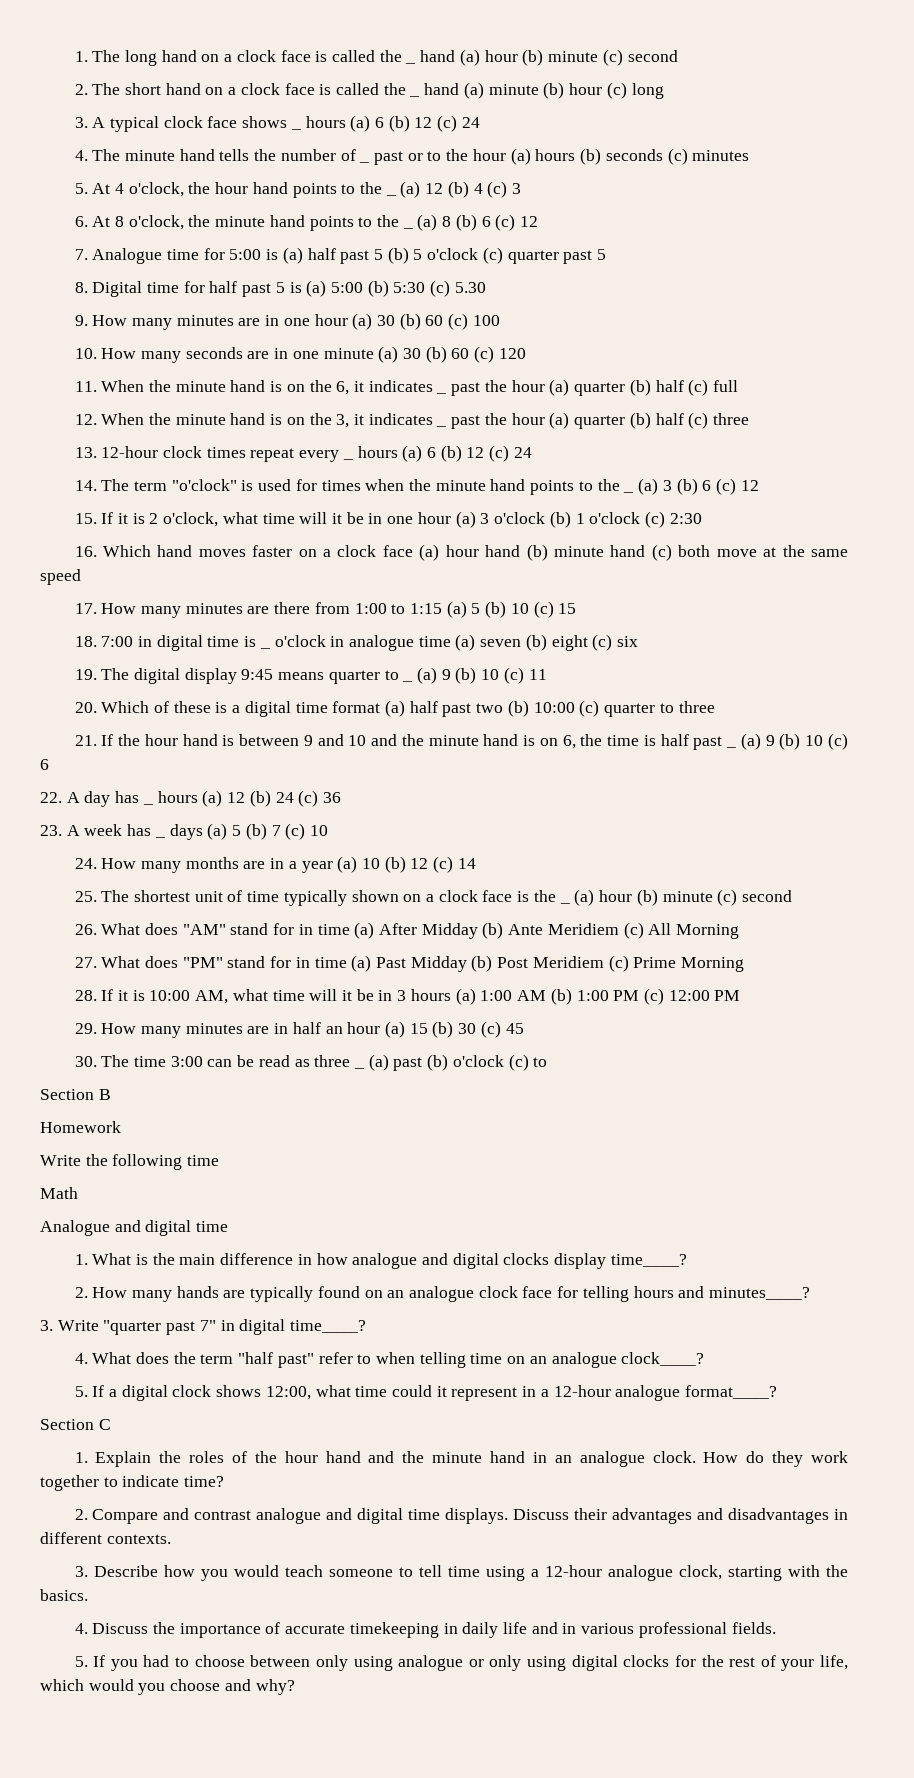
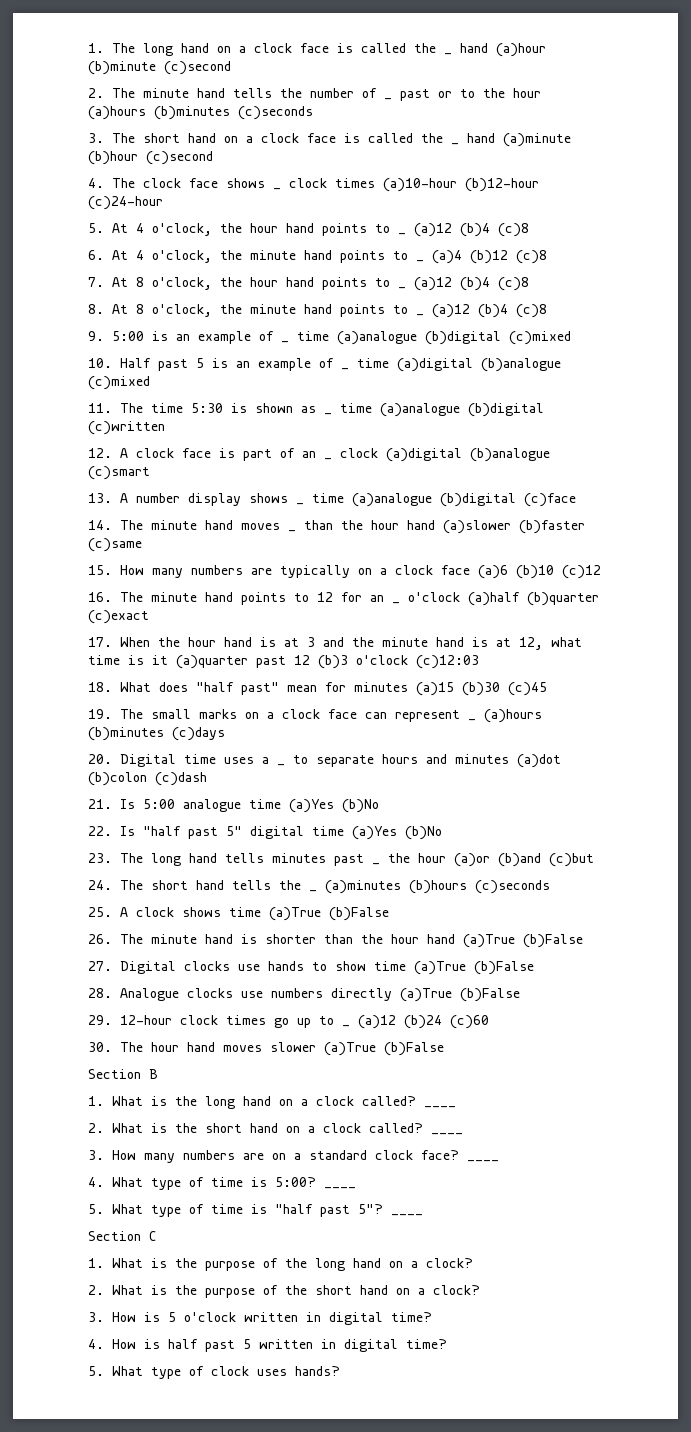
[459,49,678,66] [74,83,406,95] [409,95,420,97] [424,82,664,99] [74,116,288,132] [290,128,301,130] [305,115,480,132] [74,150,88,161] (a) hour (b) minute (c) second // 2. The short hand on a clock face is called the _ hand (a) minute (b) hour (c) long // 3. A typical clock face shows _ hours (a) 6 (b) 12 (c) 24 // 4. -> [496,43,546,57] [88,61,231,75] [88,88,104,98] (a)hour (b)minute (c)second // 2.
[510,148,750,165] (a) hours (b) seconds (c) minutes -> [88,106,313,120] [88,133,443,143] [451,143,459,145] [467,133,571,147] [88,151,213,165] [88,178,265,188] [273,188,281,190] [289,178,539,192] [88,196,163,210] (a)hours (b)minutes (c)seconds // 3. The short hand on a clock face is called the _ hand (a)minute (b)hour (c)second // 4. The clock face shows _ clock times (a)10-hour (b)12-hour (c)24-hour
[360,182,383,194] [385,181,522,198] [74,216,88,227] the _ (a) 12 (b) 4 (c) 3 // 6. -> [398,223,529,237] [88,250,408,263] [416,250,547,264] [88,277,390,290] [398,277,529,291] [88,304,104,314] _ (a)12 (b)4 (c)8 // 6. At 4 o'clock, the minute hand points to _ (a)4 (b)12 (c)8 // 7. At 8 o'clock, the hour hand points to _ (a)12 (b)4 (c)8 // 8.
[377,215,400,227] [402,214,539,231] [74,247,607,264] [74,280,486,297] [74,313,500,330] [74,346,526,363] [74,380,433,395] [436,379,739,396] [74,413,433,428] [436,412,750,429] [74,446,353,462] [357,445,532,462] [74,479,620,495] [623,478,759,495] [74,511,702,528] [74,544,849,561] [40,569,81,585] [74,601,577,618] [74,635,257,651] [259,647,270,649] [274,634,639,651] [74,668,399,684] [402,667,547,684] [74,700,715,717] [74,734,367,746] the _ (a) 8 (b) 6 (c) 12 // 7. Analogue time for 5:00 is (a) half past 5 (b) 5 o'clock (c) quarter past 5 // 8. Digital time for half past 5 is (a) 5:00 (b) 5:30 (c) 5.30 // 9. How many minutes are in one hour (a) 30 (b) 60 (c) 100 // 10. How many seconds are in one minute (a) 30 (b) 60 (c) 120 // 11. When the minute hand is on the 6, it indicates _ past the hour (a) quarter (b) half (c) full // 12. When the minute hand is on the 3, it indicates _ past the hour (a) quarter (b) half (c) three // 13. 12-hour clock times repeat every _ hours (a) 6 (b) 12 (c) 24 // 14. The term "o'clock" is used for times when the minute hand points to the _ (a) 3 (b) 6 (c) 12 // 15. If it is 2 o'clock, what time will it be in one hour (a) 3 o'clock (b) 1 o'clock (c) 2:30 // 16. Which hand moves faster on a clock face (a) hour hand (b) minute hand (c) both move at the same speed // 17. How many minutes are there from 1:00 to 1:15 (a) 5 (b) 10 (c) 15 // 18. 7:00 in digital time is _ o'clock in analogue time (a) seven (b) eight (c) six // 19. The digital display 9:45 means quarter to _ (a) 9 (b) 10 (c) 11 // 20. Which of these is a digital time format (a) half past two (b) 10:00 (c) quarter to three // 21. If the hour hand is between 9 and 10 -> [416,304,547,318] [88,331,274,344] [281,341,289,343] [297,331,571,345] [88,358,334,371] [341,368,349,370] [357,358,561,372] [88,376,150,390] [88,403,316,413] [324,413,332,415] [340,403,544,417] [88,421,165,435] [88,448,316,461] [324,458,332,460] [340,448,550,462] [88,466,150,480] [88,493,288,506] [296,503,304,505] [312,493,576,507] [88,520,280,530] [288,530,296,532] [304,520,585,534] [88,538,142,552] [88,565,601,579] [88,592,384,605] [392,602,400,604] [408,592,599,606] [88,610,149,624] [88,637,315,647] _ (a)12 (b)4 (c)8 // 9. 5:00 is an example of _ time (a)analogue (b)digital (c)mixed // 10. Half past 5 is an example of _ time (a)digital (b)analogue (c)mixed // 11. The time 5:30 is shown as _ time (a)analogue (b)digital (c)written // 12. A clock face is part of an _ clock (a)digital (b)analogue (c)smart // 13. A number display shows _ time (a)analogue (b)digital (c)face // 14. The minute hand moves _ than the hour hand (a)slower (b)faster (c)same // 15. How many numbers are typically on a clock face (a)6 (b)10 (c)12 // 16. The minute hand points to 12 for an _ o'clock (a)half (b)quarter (c)exact // 17. When the hour hand is at 3
[539,733,848,750] [40,759,49,770] [40,791,140,807] [142,803,153,805] [157,790,341,807] [40,824,152,836] [154,823,328,840] [74,856,476,873] [74,890,556,906] [559,889,793,906] [74,922,740,939] [74,955,745,972] [74,988,741,1005] [74,1021,524,1038] [74,1055,351,1067] [354,1054,548,1071] [40,1089,111,1100] [40,1121,121,1133] [40,1154,220,1170] [40,1187,78,1199] [40,1220,229,1236] [74,1253,687,1269] [74,1286,811,1302] [40,1319,367,1335] [74,1352,705,1368] [74,1385,778,1401] [40,1419,111,1430] [74,1451,849,1467] [40,1475,225,1491] [74,1508,848,1524] [40,1532,171,1544] [74,1565,848,1581] [40,1589,88,1601] [74,1622,776,1638] [74,1655,848,1671] [40,1679,295,1695] on 6, the time is half past _ (a) 9 (b) 10 (c) 6 // 22. A day has _ hours (a) 12 (b) 24 (c) 36 // 23. A week has _ days (a) 5 (b) 7 (c) 10 // 24. How many months are in a year (a) 10 (b) 12 (c) 14 // 25. The shortest unit of time typically shown on a clock face is the _ (a) hour (b) minute (c) second // 26. What does "AM" stand for in time (a) After Midday (b) Ante Meridiem (c) All Morning // 27. What does "PM" stand for in time (a) Past Midday (b) Post Meridiem (c) Prime Morning // 28. If it is 10:00 AM, what time will it be in 3 hours (a) 1:00 AM (b) 1:00 PM (c) 12:00 PM // 29. How many minutes are in half an hour (a) 15 (b) 30 (c) 45 // 30. The time 3:00 can be read as three _ (a) past (b) o'clock (c) to // Section B // Homework // Write the following time // Math // Analogue and digital time // 1. What is the main difference in how analogue and digital clocks display time____? // 2. How many hands are typically found on an analogue clock face for telling hours and minutes____? // 3. Write "quarter past 7" in digital time____? // 4. What does the term "half past" refer to when telling time on an analogue clock____? // 5. If a digital clock shows 12:00, what time could it represent in a 12-hour analogue format____? // Section C // 1. Explain the roles of the hour hand and the minute hand in an analogue clock. How do they work together to indicate time? // 2. Compare and contrast analogue and digital time displays. Discuss their advantages and disadvantages in different contexts. // 3. Describe how you would teach someone to tell time using a 12-hour analogue clock, starting with the basics. // 4. Discuss the importance of accurate timekeeping in daily life and in various professional fields. // 5. If you had to choose between only using analogue or only using digital clocks for the rest of your life, which would you choose and why? -> [496,637,582,650] [88,655,479,669] [88,682,547,696] [88,709,542,723] [88,727,225,741] [88,754,269,767] [277,764,285,766] [293,754,561,768] [88,772,207,786] [88,799,379,813] [88,826,442,840] [88,853,380,866] [388,853,594,867] [88,880,301,890] [309,880,550,894] [88,907,389,921] [88,934,583,948] [88,961,534,975] [88,988,520,1002] [88,1015,334,1028] [342,1015,489,1029] [88,1042,444,1056] [88,1069,158,1079] [88,1096,416,1109] [424,1106,456,1108] [88,1123,423,1133] [431,1133,463,1135] [88,1150,459,1163] [467,1160,499,1162] [88,1177,316,1190] [324,1187,356,1189] [88,1204,383,1217] [391,1214,423,1216] [88,1231,157,1241] [88,1258,473,1271] [88,1285,480,1298] [88,1312,432,1325] [88,1339,447,1352] [88,1366,340,1379] at 12, what time is it (a)quarter past 12 (b)3 o'clock (c)12:03 // 18. What does "half past" mean for minutes (a)15 (b)30 (c)45 // 19. The small marks on a clock face can represent _ (a)hours (b)minutes (c)days // 20. Digital time uses a _ to separate hours and minutes (a)dot (b)colon (c)dash // 21. Is 5:00 analogue time (a)Yes (b)No // 22. Is "half past 5" digital time (a)Yes (b)No // 23. The long hand tells minutes past _ the hour (a)or (b)and (c)but // 24. The short hand tells the _ (a)minutes (b)hours (c)seconds // 25. A clock shows time (a)True (b)False // 26. The minute hand is shorter than the hour hand (a)True (b)False // 27. Digital clocks use hands to show time (a)True (b)False // 28. Analogue clocks use numbers directly (a)True (b)False // 29. 12-hour clock times go up to _ (a)12 (b)24 (c)60 // 30. The hour hand moves slower (a)True (b)False // Section B // 1. What is the long hand on a clock called? ____ // 2. What is the short hand on a clock called? ____ // 3. How many numbers are on a standard clock face? ____ // 4. What type of time is 5:00? ____ // 5. What type of time is "half past 5"? ____ // Section C // 1. What is the purpose of the long hand on a clock? // 2. What is the purpose of the short hand on a clock? // 3. How is 5 o'clock written in digital time? // 4. How is half past 5 written in digital time? // 5. What type of clock uses hands?

